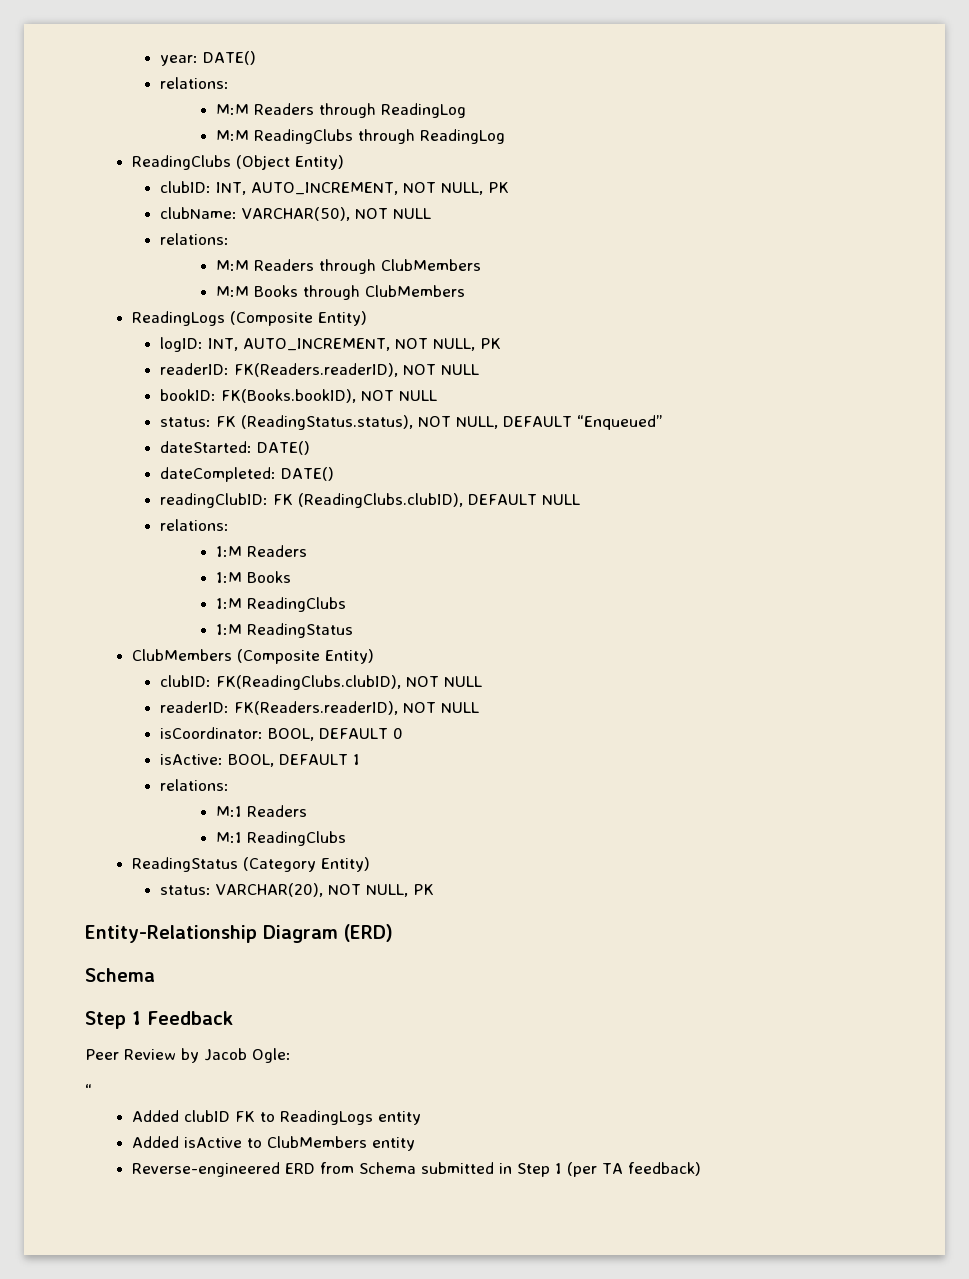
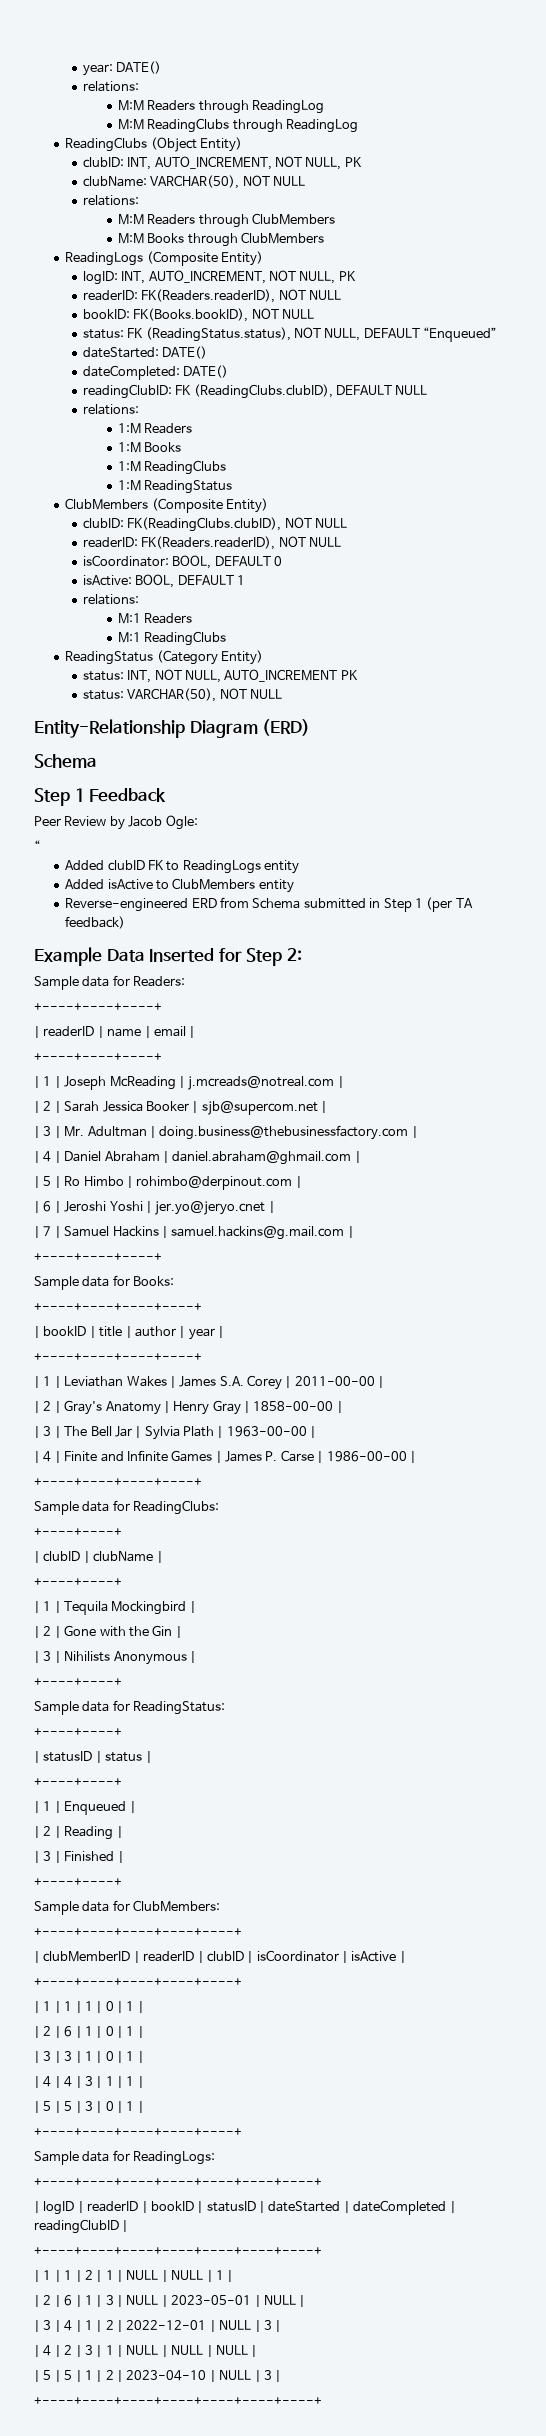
[215,883,434,897] VARCHAR(20), NOT NULL, PK -> [127,669,358,683] [82,688,283,702] INT, NOT NULL, AUTO_INCREMENT PK // status: VARCHAR(50), NOT NULL
(701, 1169) none -> [34,947,302,966] [34,975,186,990] [34,1003,162,1011] [34,1026,196,1038] [34,1053,162,1061] [34,1076,344,1090] [34,1101,327,1115] [34,1125,418,1140] [34,1151,361,1165] [34,1176,302,1190] [34,1201,275,1215] [34,1226,354,1240] [34,1253,162,1261] [34,1275,175,1290] [34,1303,202,1311] [34,1326,224,1340] [34,1353,202,1361] [34,1375,385,1390] [34,1400,343,1415] [34,1426,317,1440] [34,1450,416,1463] [34,1478,202,1486] [34,1500,220,1515] [34,1528,122,1536] [34,1551,163,1563] [34,1578,122,1586] [34,1601,196,1615] [34,1625,182,1638] [34,1651,196,1665] [34,1678,122,1686] [34,1700,226,1715] [34,1728,122,1736] [34,1751,152,1763] [34,1778,122,1786] [34,1801,136,1815] [34,1826,123,1840] [34,1851,124,1863] [34,1878,122,1886] [34,1900,221,1915] [34,1928,242,1936] [34,1950,406,1963] [34,1978,242,1986] [34,2001,144,2013] [34,2026,144,2038] [34,2051,144,2063] [34,2076,144,2088] [34,2101,144,2113] [34,2128,242,2136] [34,2150,216,2165] [34,2178,322,2186] [34,2200,456,2215] [34,2219,129,2234] [34,2247,322,2255] [34,2270,234,2282] [34,2295,306,2307] [34,2320,282,2332] [34,2345,258,2357] [34,2370,282,2382] [34,2397,322,2405] // Example Data Inserted for Step 2: // Sample data for Readers: // +----+----+----+ // | readerID | name | email | // +----+----+----+ // | 1 | Joseph McReading | j.mcreads@notreal.com | // | 2 | Sarah Jessica Booker | sjb@supercom.net | // | 3 | Mr. Adultman | doing.business@thebusinessfactory.com | // | 4 | Daniel Abraham | daniel.abraham@ghmail.com | // | 5 | Ro Himbo | rohimbo@derpinout.com | // | 6 | Jeroshi Yoshi | jer.yo@jeryo.cnet | // | 7 | Samuel Hackins | samuel.hackins@g.mail.com | // +----+----+----+ // Sample data for Books: // +----+----+----+----+ // | bookID | title | author | year | // +----+----+----+----+ // | 1 | Leviathan Wakes | James S.A. Corey | 2011-00-00 | // | 2 | Gray's Anatomy | Henry Gray | 1858-00-00 | // | 3 | The Bell Jar | Sylvia Plath | 1963-00-00 | // | 4 | Finite and Infinite Games | James P. Carse | 1986-00-00 | // +----+----+----+----+ // Sample data for ReadingClubs: // +----+----+ // | clubID | clubName | // +----+----+ // | 1 | Tequila Mockingbird | // | 2 | Gone with the Gin | // | 3 | Nihilists Anonymous | // +----+----+ // Sample data for ReadingStatus: // +----+----+ // | statusID | status | // +----+----+ // | 1 | Enqueued | // | 2 | Reading | // | 3 | Finished | // +----+----+ // Sample data for ClubMembers: // +----+----+----+----+----+ // | clubMemberID | readerID | clubID | isCoordinator | isActive | // +----+----+----+----+----+ // | 1 | 1 | 1 | 0 | 1 | // | 2 | 6 | 1 | 0 | 1 | // | 3 | 3 | 1 | 0 | 1 | // | 4 | 4 | 3 | 1 | 1 | // | 5 | 5 | 3 | 0 | 1 | // +----+----+----+----+----+ // Sample data for ReadingLogs: // +----+----+----+----+----+----+----+ // | logID | readerID | bookID | statusID | dateStarted | dateCompleted | readingClubID | // +----+----+----+----+----+----+----+ // | 1 | 1 | 2 | 1 | NULL | NULL | 1 | // | 2 | 6 | 1 | 3 | NULL | 2023-05-01 | NULL | // | 3 | 4 | 1 | 2 | 2022-12-01 | NULL | 3 | // | 4 | 2 | 3 | 1 | NULL | NULL | NULL | // | 5 | 5 | 1 | 2 | 2023-04-10 | NULL | 3 | // +----+----+----+----+----+----+----+

